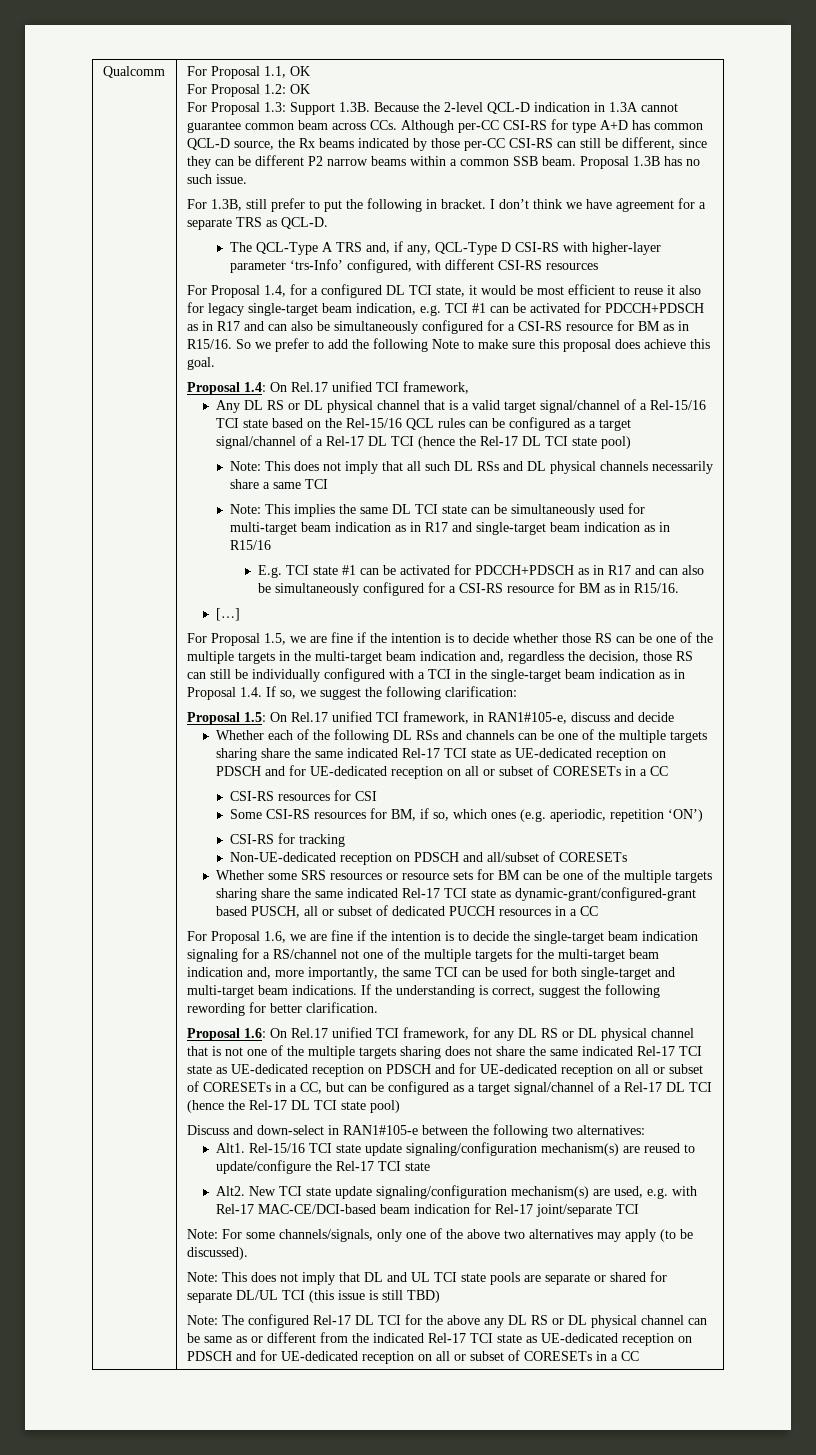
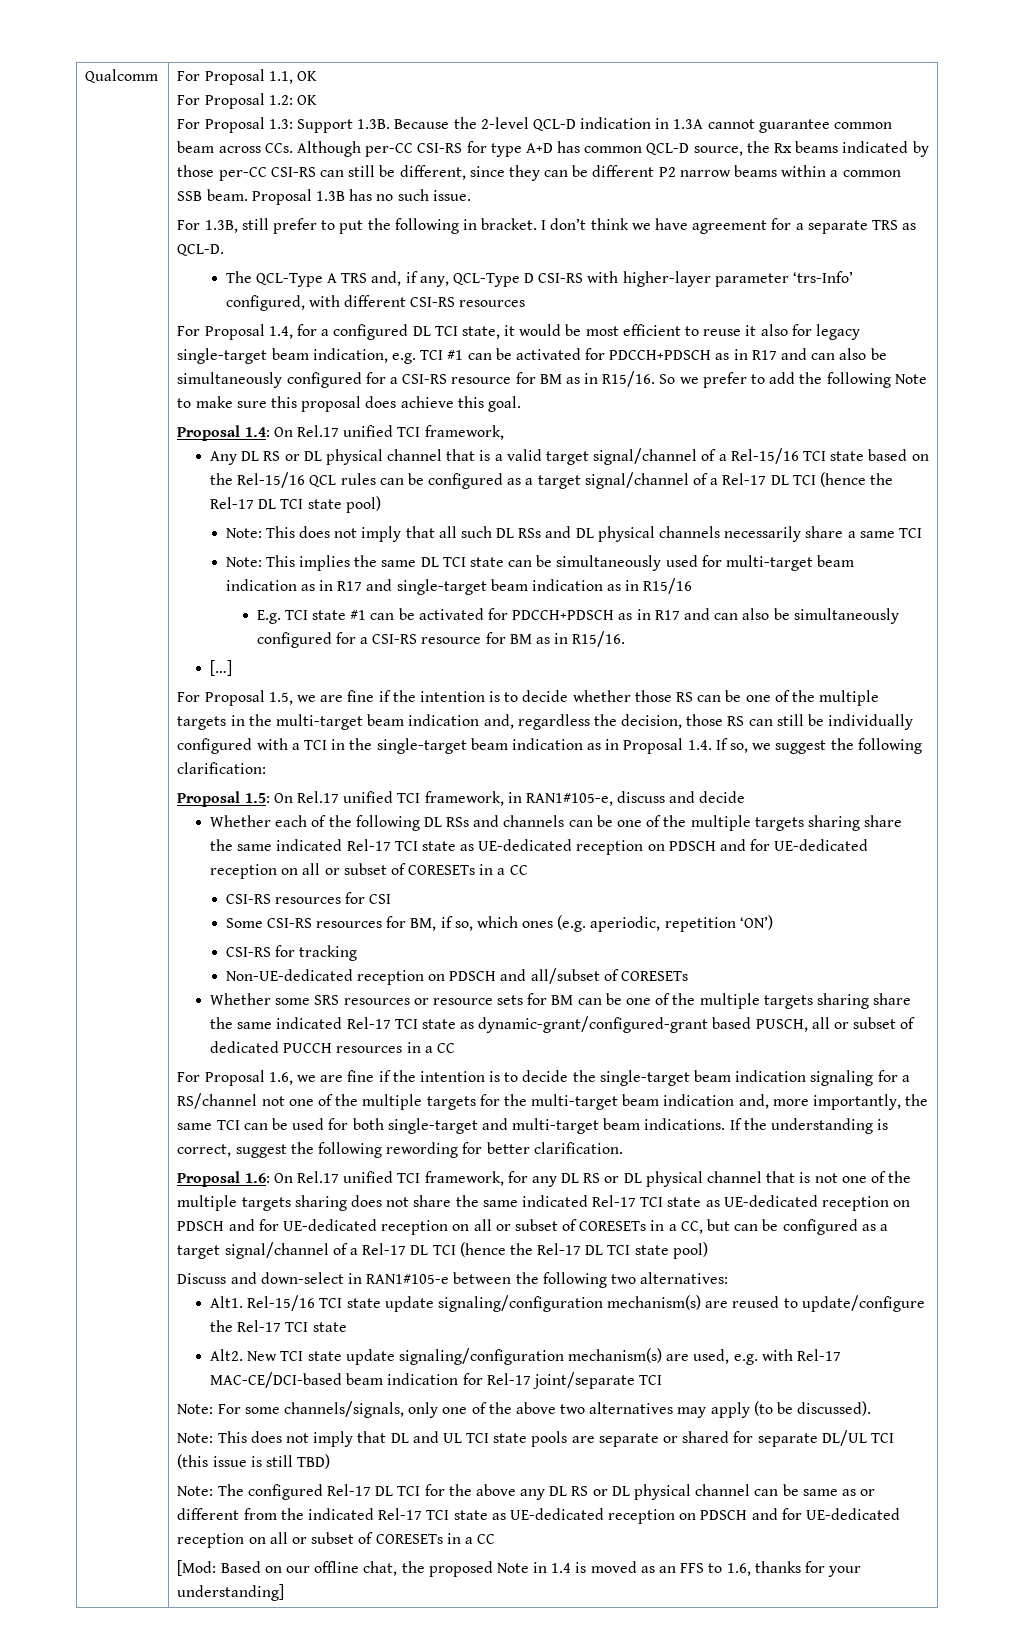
(639, 1356) none -> [177,1560,862,1577] [177,1584,285,1601] // [Mod: Based on our offline chat, the proposed Note in 1.4 is moved as an FFS to 1.6, thanks for your understanding]

